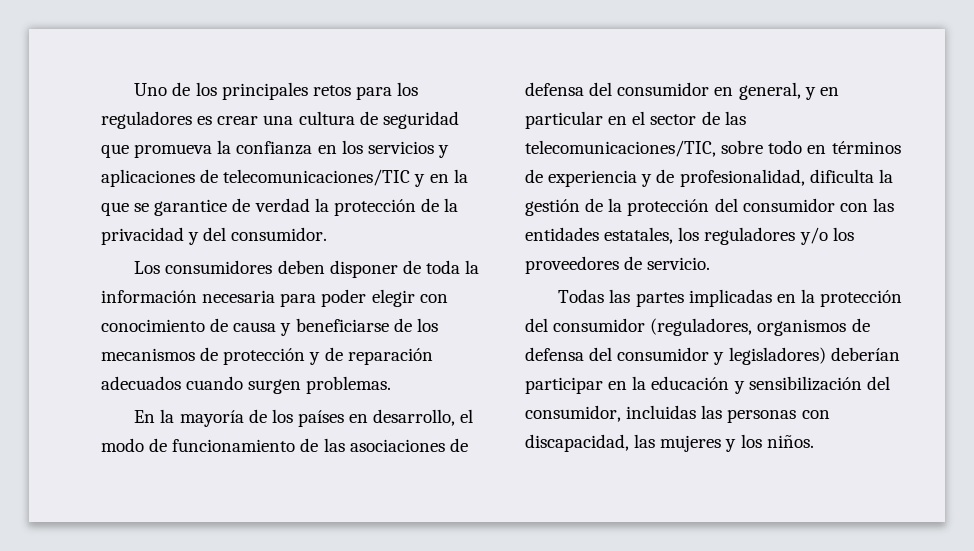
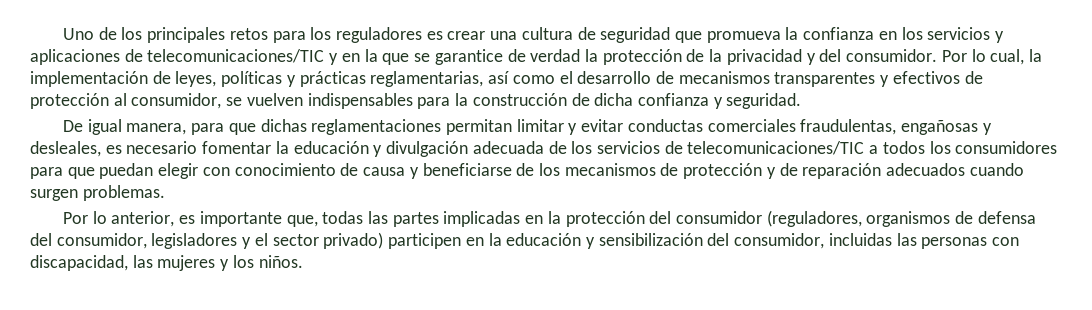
[134,260,480,278] [101,289,367,307] // Los consumidores deben disponer de toda la información necesaria para poder -> [941,49,1042,65] [30,71,983,87] [30,93,802,109] [62,119,992,135] [30,141,1058,157] [30,163,154,179] Por lo cual, la implementación de leyes, políticas y prácticas reglamentarias, así como el desarrollo de mecanismos transparentes y efectivos de protección al consumidor, se vuelven indispensables para la construcción de dicha confianza y seguridad. // De igual manera, para que dichas reglamentaciones permitan limitar y evitar conductas comerciales fraudulentas, engañosas y desleales, es necesario fomentar la educación y divulgación adecuada de los servicios de telecomunicaciones/TIC a todos los consumidores para que puedan
[134,409,474,427] [101,438,468,452] [525,82,839,100] [525,111,746,129] [525,140,901,157] [525,169,893,187] [525,198,894,216] [525,227,854,245] [525,256,711,274] [558,289,605,303] En la mayoría de los países en desarrollo, el modo de funcionamiento de las asociaciones de defensa del consumidor en general, y en particular en el sector de las telecomunicaciones/TIC, sobre todo en términos de experiencia y de profesionalidad, dificulta la gestión de la protección del consumidor con las entidades estatales, los reguladores y/o los proveedores de servicio. // Todas -> [62,211,364,227] Por lo anterior, es importante que, todas
[617,347,900,365] [525,377,603,394] consumidor y legisladores) deberían participar -> [56,232,462,249] consumidor, legisladores y el sector privado) participen

